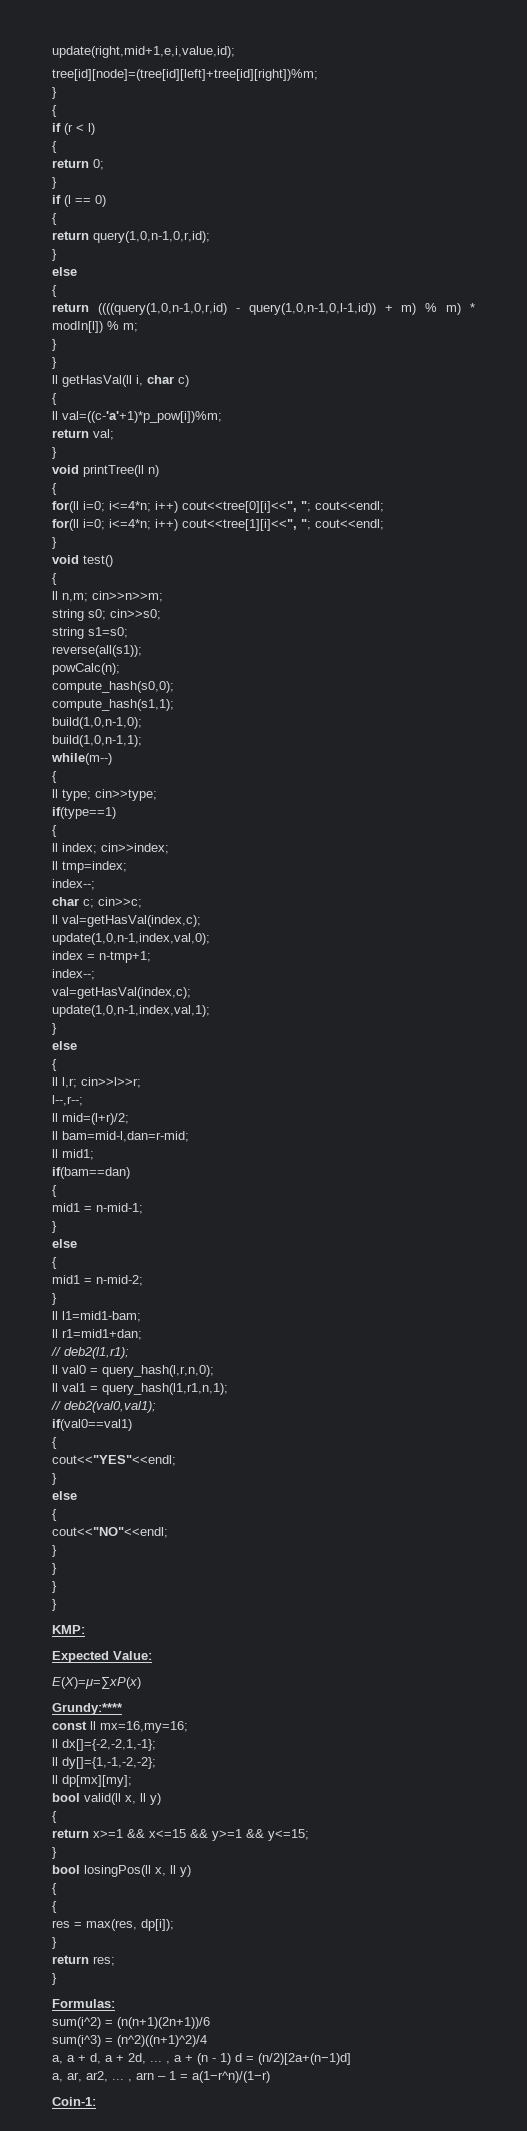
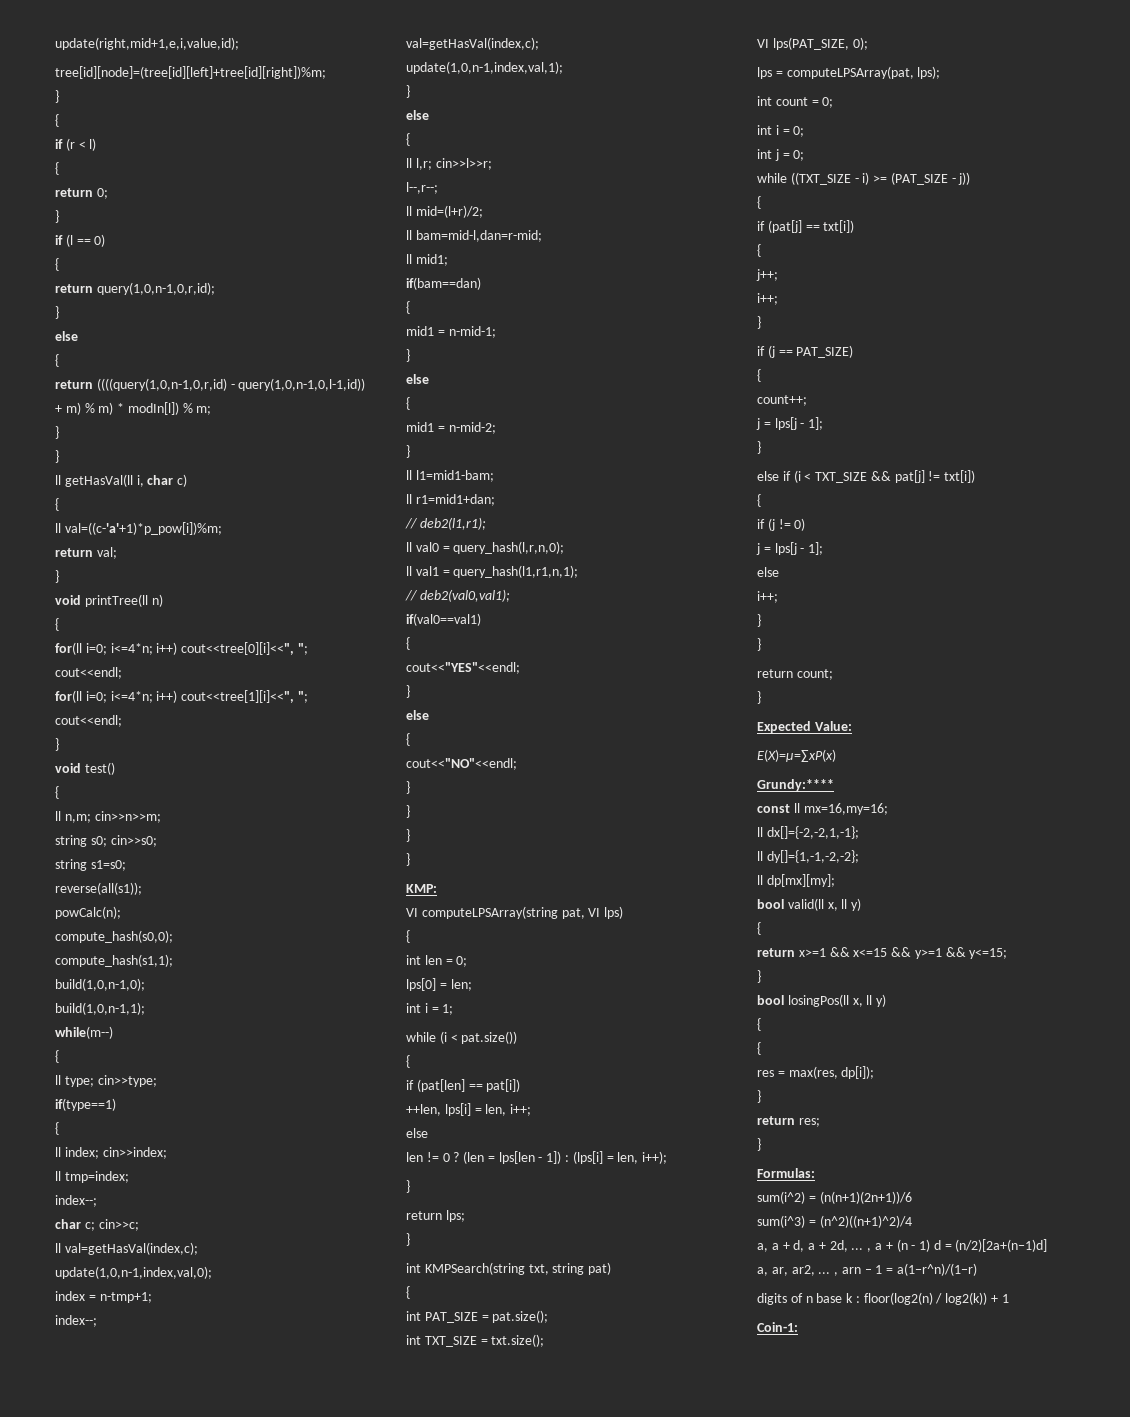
(85, 1629) none -> [406,906,624,919] [406,930,410,943] [406,955,468,967] [406,978,472,991] [406,1003,454,1015] [406,1031,518,1044] [406,1055,410,1068] [406,1079,521,1092] [406,1103,532,1116] [406,1128,428,1138] [406,1151,668,1164] [406,1180,410,1193] [406,1210,465,1222] [406,1233,410,1246] [406,1262,612,1275] [406,1286,410,1299] [406,1310,549,1323] [406,1334,545,1347] [757,37,868,50] [757,66,941,79] [757,96,834,108] [757,125,805,137] [757,149,805,161] [757,172,971,185] [757,196,761,209] [757,220,855,233] [757,244,761,257] [756,269,778,281] [757,293,778,305] [757,316,761,329] [757,345,854,358] [757,369,761,382] [757,395,807,406] [756,417,824,430] [757,441,761,454] [757,470,976,483] [757,494,761,507] [757,518,806,531] [756,542,824,555] [757,567,779,577] [757,591,778,603] [757,614,761,627] [757,638,761,651] [757,669,833,680] [757,691,761,704] // VI computeLPSArray(string pat, VI lps) // { // int len = 0; // lps[0] = len; // int i = 1; // while (i < pat.size()) // { // if (pat[len] == pat[i]) // ++len, lps[i] = len, i++; // else // len != 0 ? (len = lps[len - 1]) : (lps[i] = len, i++); // } // return lps; // } // int KMPSearch(string txt, string pat) // { // int PAT_SIZE = pat.size(); // int TXT_SIZE = txt.size(); // VI lps(PAT_SIZE, 0); // lps = computeLPSArray(pat, lps); // int count = 0; // int i = 0; // int j = 0; // while ((TXT_SIZE - i) >= (PAT_SIZE - j)) // { // if (pat[j] == txt[i]) // { // j++; // i++; // } // if (j == PAT_SIZE) // { // count++; // j = lps[j - 1]; // } // else if (i < TXT_SIZE && pat[j] != txt[i]) // { // if (j != 0) // j = lps[j - 1]; // else // i++; // } // } // return count; // }
(270, 2077) none -> [757,1292,1009,1305] // digits of n base k : floor(log2(n) / log2(k)) + 1

